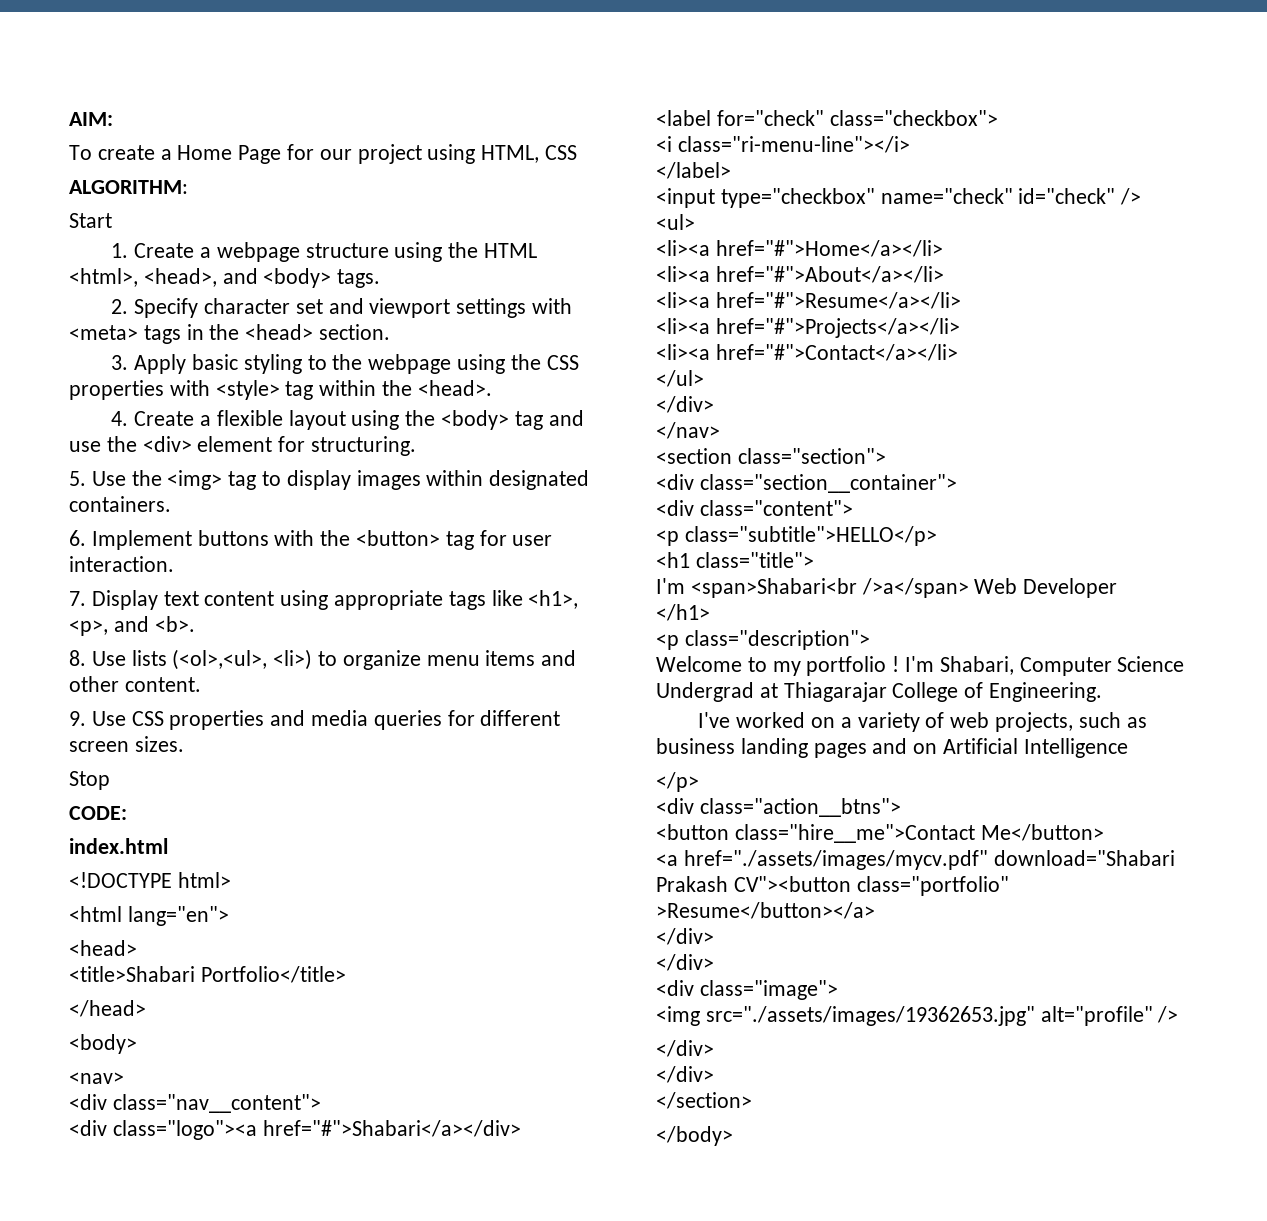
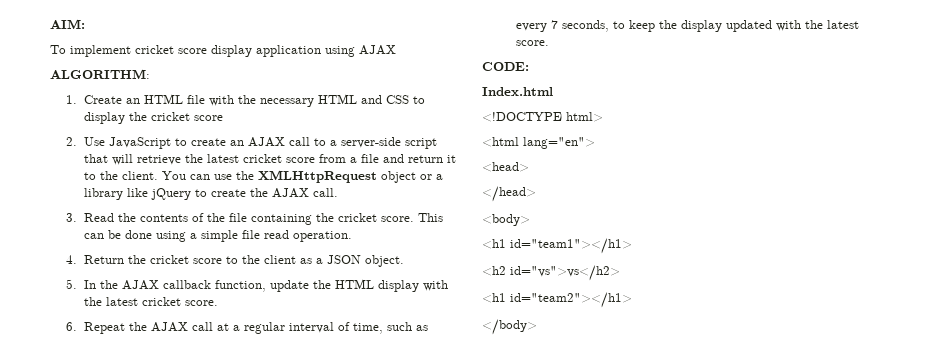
[97,144,578,164] [69,180,188,194] [69,213,112,228] [111,242,537,262] [69,268,381,288] [111,298,572,318] [69,324,391,344] [111,354,579,374] [69,380,492,400] [111,410,584,430] [69,436,417,456] [69,470,590,490] [69,496,171,512] [69,530,553,550] [69,556,174,572] [69,590,579,610] [69,616,195,636] [69,649,577,670] [69,676,201,692] [69,710,561,730] [69,736,184,752] [69,771,110,790] create a Home Page for our project using HTML, CSS // ALGORITHM: // Start // 1. Create a webpage structure using the HTML <html>, <head>, and <body> tags. // 2. Specify character set and viewport settings with <meta> tags in the <head> section. // 3. Apply basic styling to the webpage using the CSS properties with <style> tag within the <head>. // 4. Create a flexible layout using the <body> tag and use the <div> element for structuring. // 5. Use the <img> tag to display images within designated containers. // 6. Implement buttons with the <button> tag for user interaction. // 7. Display text content using appropriate tags like <h1>, <p>, and <b>. // 8. Use lists (<ol>,<ul>, <li>) to organize menu items and other content. // 9. Use CSS properties and media queries for different screen sizes. // Stop -> [70,45,396,57] [50,69,150,79] [66,94,425,107] [83,112,223,124] [66,137,437,149] [83,154,456,165] [83,170,443,183] [83,188,338,200] [66,213,443,225] [83,230,352,242] [66,255,404,267] [66,279,448,292] [83,297,218,306] [66,322,428,334] [515,20,859,32] [515,40,549,46] implement cricket score display application using AJAX // ALGORITHM: // 1. Create an HTML file with the necessary HTML and CSS to display the cricket score // 2. Use JavaScript to create an AJAX call to a server-side script that will retrieve the latest cricket score from a file and return it to the client. You can use the XMLHttpRequest object or a library like jQuery to create the AJAX call. // 3. Read the contents of the file containing the cricket score. This can be done using a simple file read operation. // 4. Return the cricket score to the client as a JSON object. // 5. In the AJAX callback function, update the HTML display with the latest cricket score. // 6. Repeat the AJAX call at a regular interval of time, such as every 7 seconds, to keep the display updated with the latest score.
[69,838,168,854] index.html -> [482,87,553,96] Index.html
[69,966,346,983] // <title>Shabari Portfolio</title> -> (529, 167) none
[69,1072,124,1084] [69,1094,321,1113] [69,1120,521,1140] [656,110,998,126] [656,136,910,153] [656,162,731,179] [656,188,1142,208] [656,214,695,230] [656,240,943,257] [656,266,944,283] [656,292,961,309] [656,318,960,338] [656,344,958,361] [656,370,704,387] [656,396,714,413] [656,422,720,439] [656,448,886,464] [656,474,957,493] [656,500,853,516] [656,526,937,546] [656,552,814,568] [656,578,1118,598] [656,604,710,621] [656,630,870,650] [656,656,1185,676] [656,682,1103,702] [698,712,1147,732] [656,738,1128,758] [656,772,699,792] [656,798,901,817] [656,824,1104,843] [656,850,1175,870] [656,876,1009,896] [656,902,875,919] [656,928,714,945] [656,954,714,971] [656,980,838,1000] [656,1006,1179,1026] [656,1040,714,1057] [656,1066,714,1083] [656,1092,752,1109] <nav> // <div class="nav__content"> // <div class="logo"><a href="#">Shabari</a></div> // <label for="check" class="checkbox"> // <i class="ri-menu-line"></i> // </label> // <input type="checkbox" name="check" id="check" /> // <ul> // <li><a href="#">Home</a></li> // <li><a href="#">About</a></li> // <li><a href="#">Resume</a></li> // <li><a href="#">Projects</a></li> // <li><a href="#">Contact</a></li> // </ul> // </div> // </nav> // <section class="section"> // <div class="section__container"> // <div class="content"> // <p class="subtitle">HELLO</p> // <h1 class="title"> // I'm <span>Shabari<br />a</span> Web Developer // </h1> // <p class="description"> // Welcome to my portfolio ! I'm Shabari, Computer Science Undergrad at Thiagarajar College of Engineering. // I've worked on a variety of web projects, such as business landing pages and on Artificial Intelligence // </p> // <div class="action__btns"> // <button class="hire__me">Contact Me</button> // <a href="./assets/images/mycv.pdf" download="Shabari Prakash CV"><button class="portfolio" >Resume</button></a> // </div> // </div> // <div class="image"> // <img src="./assets/images/19362653.jpg" alt="profile" /> // </div> // </div> // </section> -> [482,238,632,254] [482,265,620,281] [482,292,632,308] <h1 id="team1"></h1> // <h2 id="vs">vs</h2> // <h1 id="team2"></h1>

